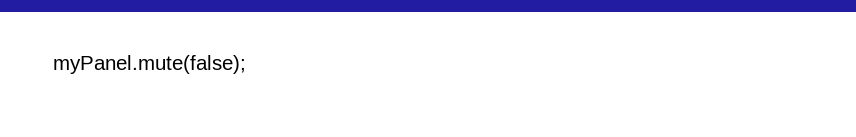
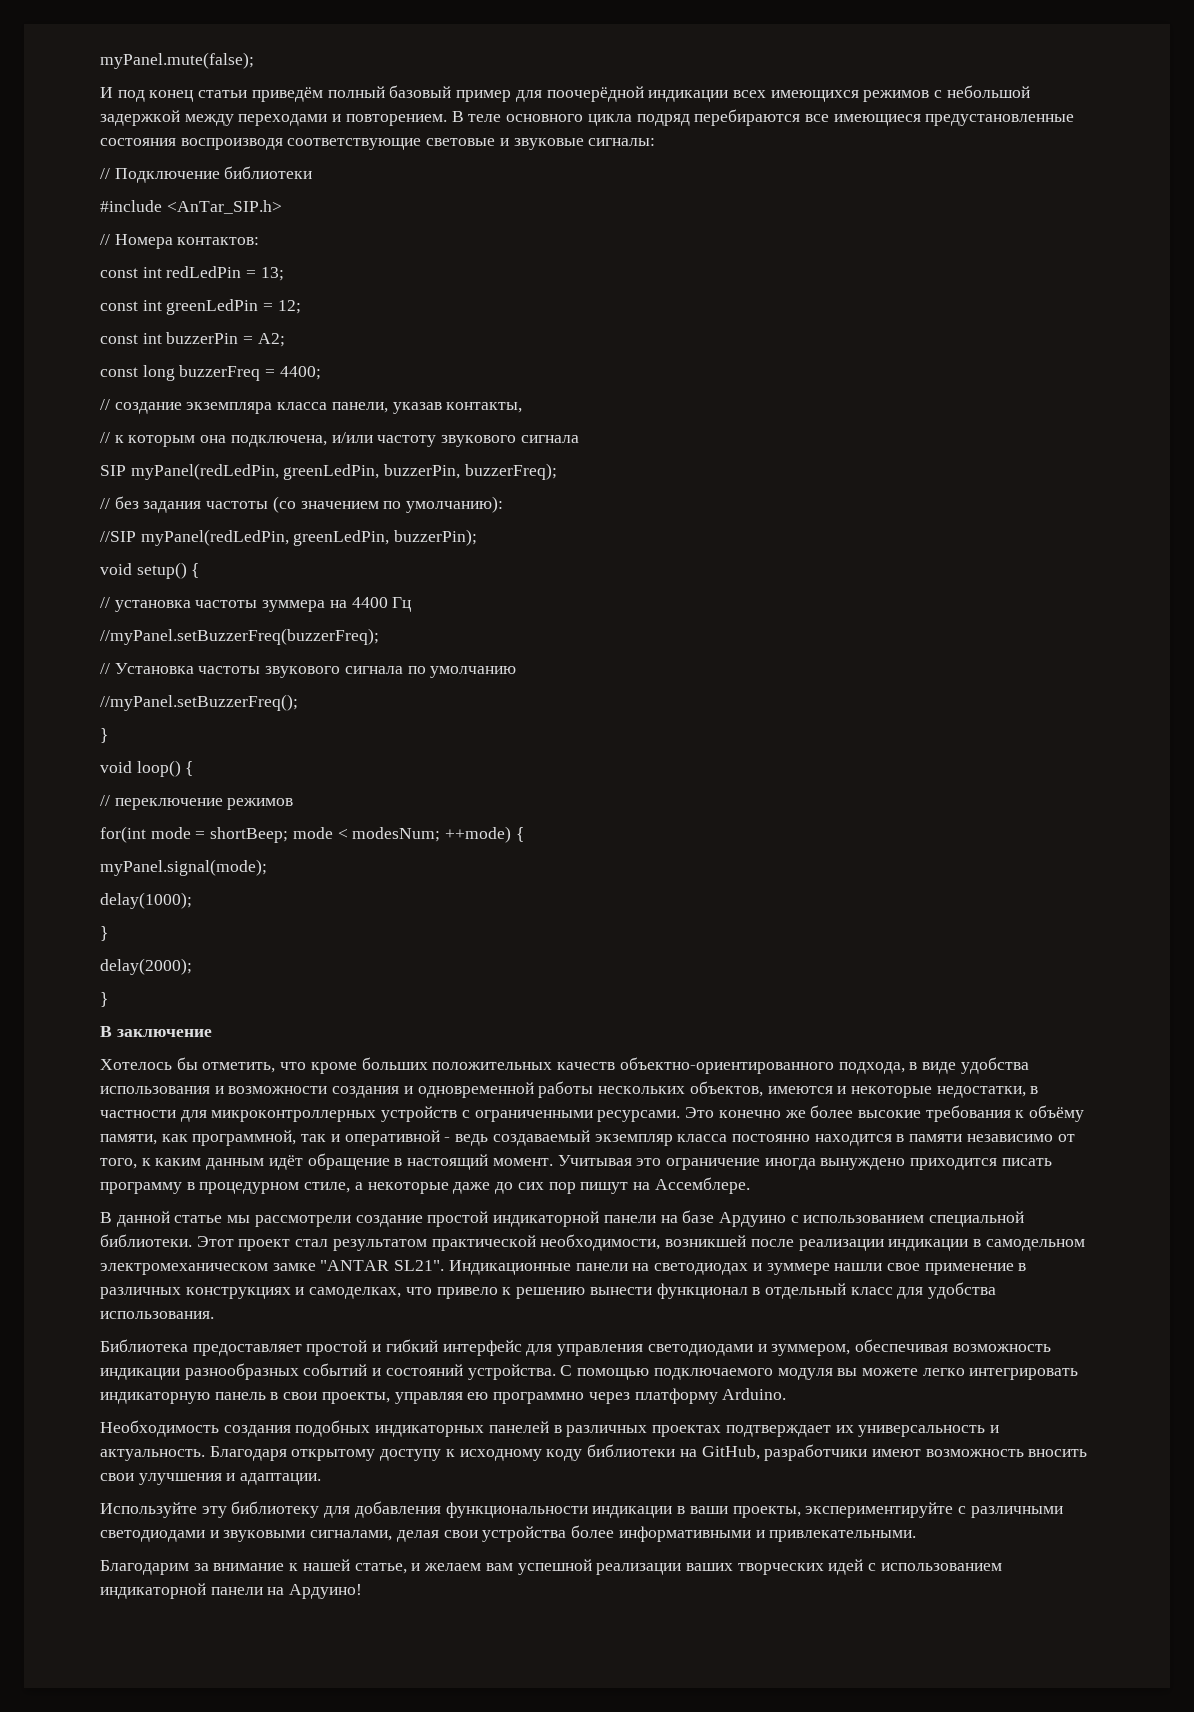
(246, 64) none -> [100,85,1030,102] [100,109,1075,126] [100,138,656,150] [100,166,313,183] [100,200,282,214] [100,234,260,249] [100,266,284,281] [100,299,301,315] [100,332,285,347] [100,365,321,381] [100,399,523,414] [100,432,579,447] [100,463,557,480] [100,496,504,513] [100,529,478,546] [100,562,200,579] [100,597,412,612] [100,628,379,645] [100,663,517,678] [100,694,298,711] [100,728,108,743] [100,760,194,777] [100,795,294,810] [100,826,524,843] [100,859,267,876] [100,892,192,909] [100,926,108,941] [100,958,192,975] [100,992,108,1007] [100,1026,212,1037] [100,1057,1029,1074] [100,1081,1039,1098] [100,1105,1085,1122] [100,1130,1075,1146] [100,1153,1052,1170] [100,1177,750,1194] [100,1210,1025,1227] [100,1234,1085,1251] [100,1260,1027,1275] [100,1282,997,1299] [100,1311,214,1319] [100,1339,1051,1356] [100,1363,1079,1380] [100,1388,787,1404] [100,1420,999,1437] [100,1444,1088,1461] [100,1473,322,1485] [100,1501,1063,1518] [100,1525,917,1542] [100,1559,1002,1575] [100,1583,363,1599] // И под конец статьи приведём полный базовый пример для поочерёдной индикации всех имеющихся режимов с небольшой задержкой между переходами и повторением. В теле основного цикла подряд перебираются все имеющиеся предустановленные состояния воспроизводя соответствующие световые и звуковые сигналы: // // Подключение библиотеки // #include <AnTar_SIP.h> // // Номера контактов: // const int redLedPin = 13; // const int greenLedPin = 12; // const int buzzerPin = A2; // const long buzzerFreq = 4400; // // создание экземпляра класса панели, указав контакты, // // к которым она подключена, и/или частоту звукового сигнала // SIP myPanel(redLedPin, greenLedPin, buzzerPin, buzzerFreq); // // без задания частоты (со значением по умолчанию): // //SIP myPanel(redLedPin, greenLedPin, buzzerPin); // void setup() { // // установка частоты зуммера на 4400 Гц // //myPanel.setBuzzerFreq(buzzerFreq); // // Установка частоты звукового сигнала по умолчанию // //myPanel.setBuzzerFreq(); // } // void loop() { // // переключение режимов // for(int mode = shortBeep; mode < modesNum; ++mode) { // myPanel.signal(mode); // delay(1000); // } // delay(2000); // } // В заключение // Хотелось бы отметить, что кроме больших положительных качеств объектно-ориентированного подхода, в виде удобства использования и возможности создания и одновременной работы нескольких объектов, имеются и некоторые недостатки, в частности для микроконтроллерных устройств с ограниченными ресурсами. Это конечно же более высокие требования к объёму памяти, как программной, так и оперативной - ведь создаваемый экземпляр класса постоянно находится в памяти независимо от того, к каким данным идёт обращение в настоящий момент. Учитывая это ограничение иногда вынуждено приходится писать программу в процедурном стиле, а некоторые даже до сих пор пишут на Ассемблере. // В данной статье мы рассмотрели создание простой индикаторной панели на базе Ардуино с использованием специальной библиотеки. Этот проект стал результатом практической необходимости, возникшей после реализации индикации в самодельном электромеханическом замке "ANTAR SL21". Индикационные панели на светодиодах и зуммере нашли свое применение в различных конструкциях и самоделках, что привело к решению вынести функционал в отдельный класс для удобства использования. // Библиотека предоставляет простой и гибкий интерфейс для управления светодиодами и зуммером, обеспечивая возможность индикации разнообразных событий и состояний устройства. С помощью подключаемого модуля вы можете легко интегрировать индикаторную панель в свои проекты, управляя ею программно через платформу Arduino. // Необходимость создания подобных индикаторных панелей в различных проектах подтверждает их универсальность и актуальность. Благодаря открытому доступу к исходному коду библиотеки на GitHub, разработчики имеют возможность вносить свои улучшения и адаптации. // Используйте эту библиотеку для добавления функциональности индикации в ваши проекты, экспериментируйте с различными светодиодами и звуковыми сигналами, делая свои устройства более информативными и привлекательными. // Благодарим за внимание к нашей статье, и желаем вам успешной реализации ваших творческих идей с использованием индикаторной панели на Ардуино!

